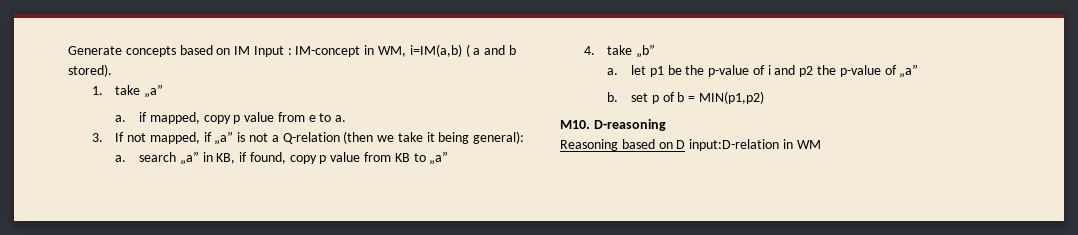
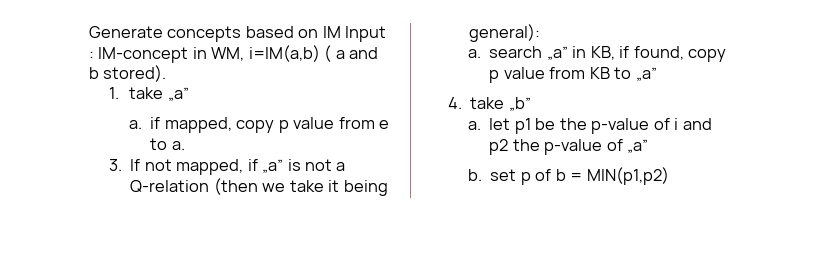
[560,119,666,131] [560,139,821,151] // M10. D-reasoning // Reasoning based on D input:D-relation in WM -> (669, 176) none

